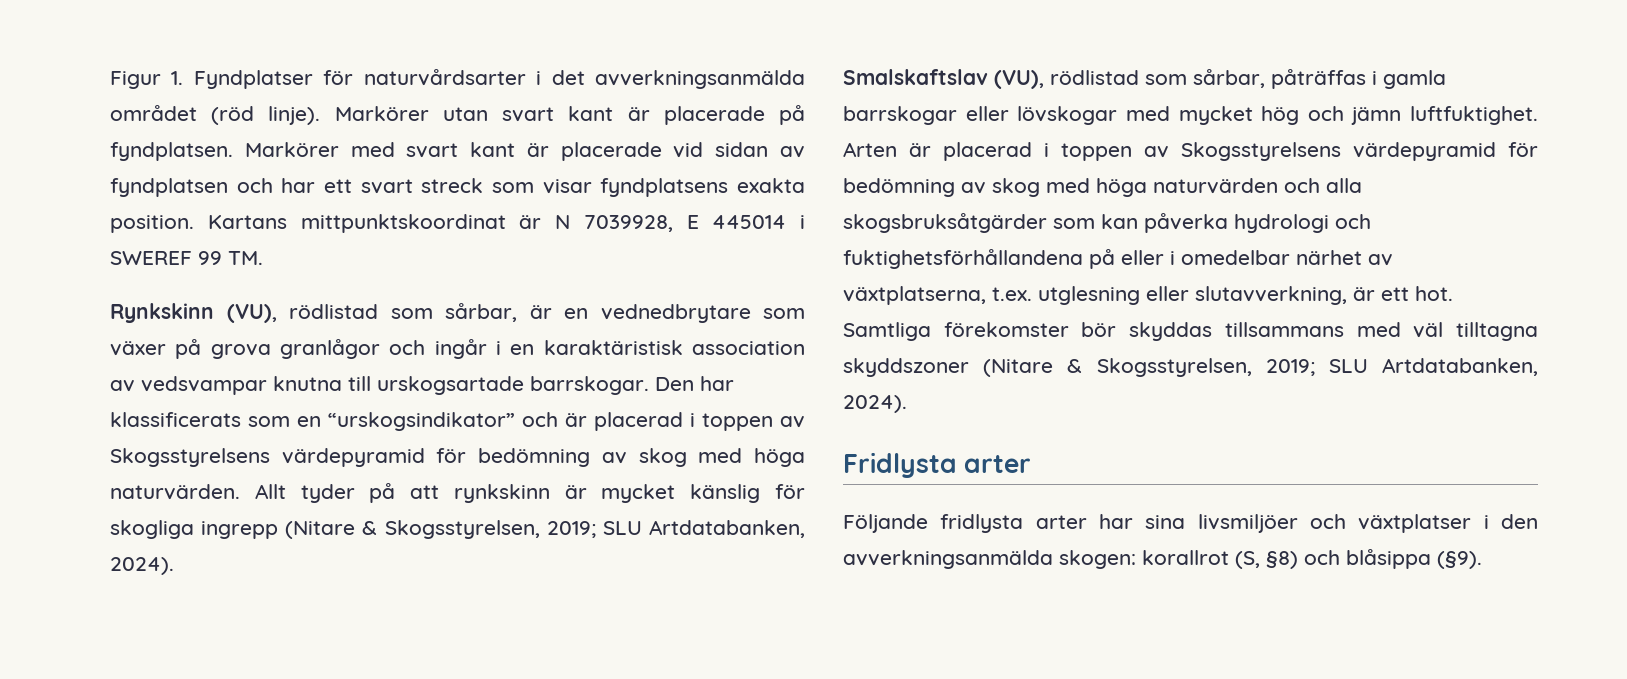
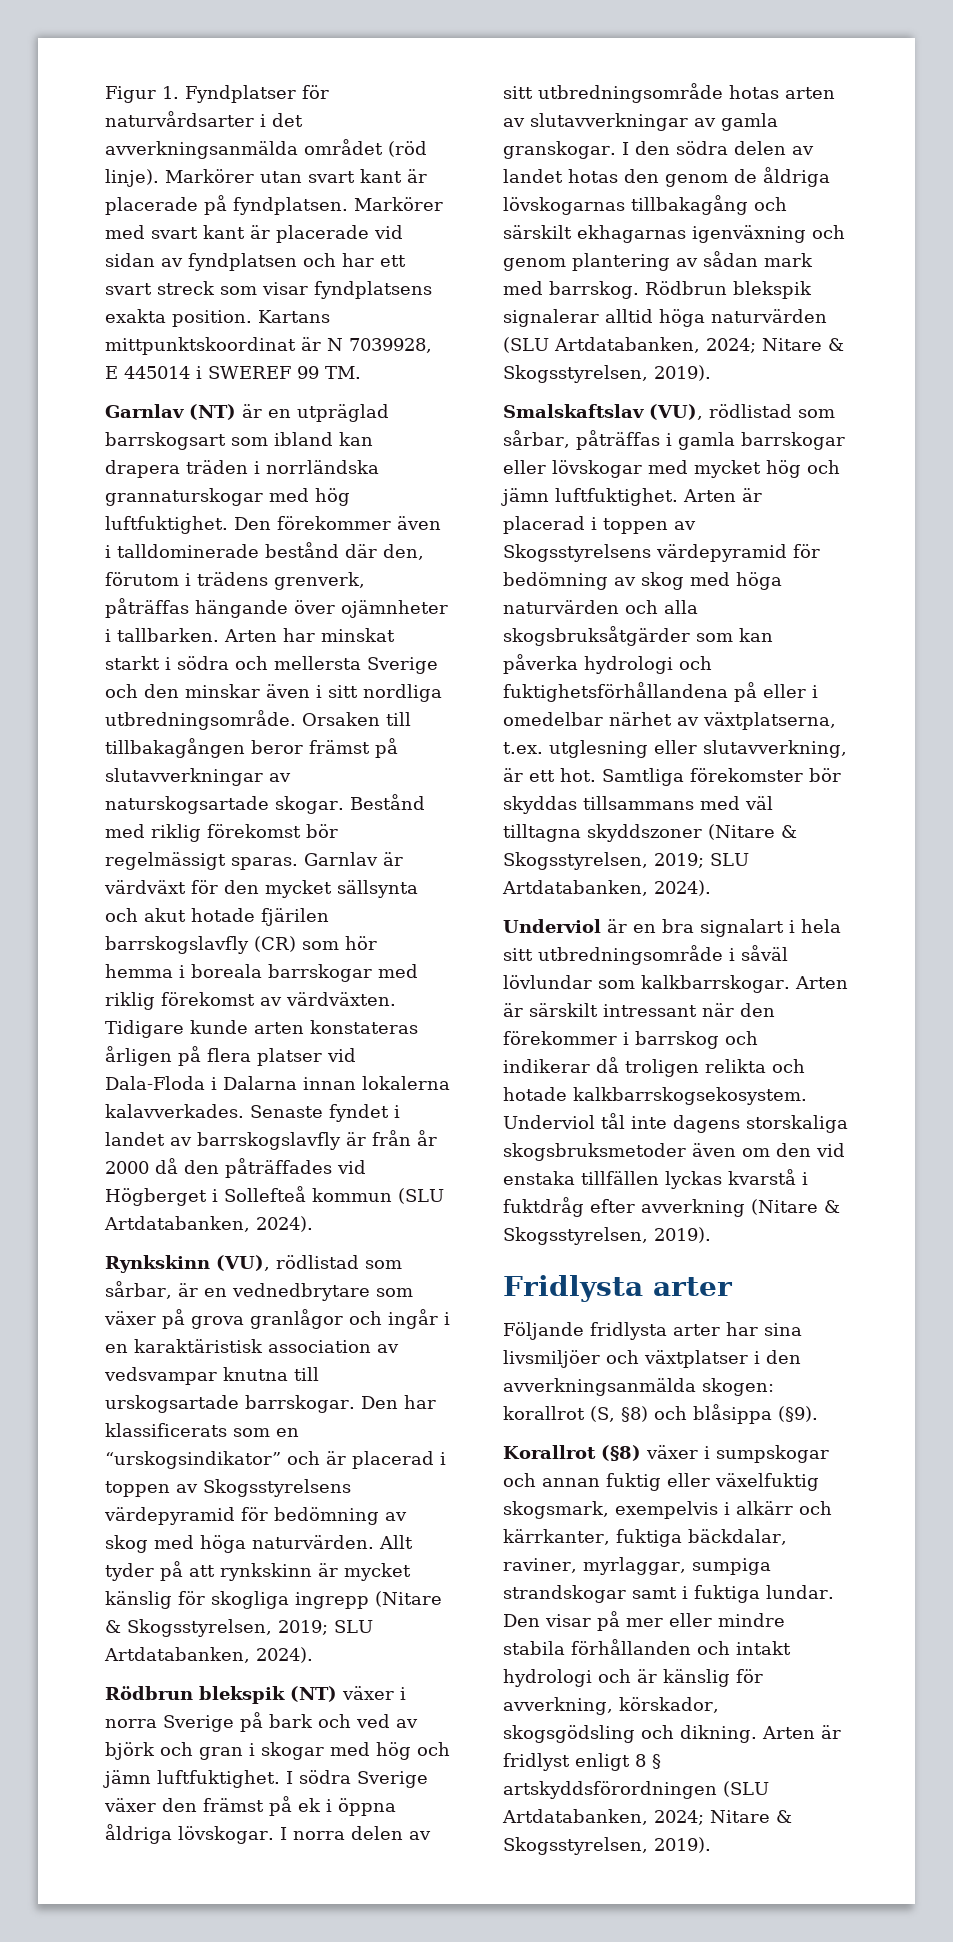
(263, 258) none -> [105,404,389,422] [105,432,373,450] [105,460,379,478] [105,488,350,506] [105,516,441,534] [105,542,424,560] [105,572,365,590] [105,598,448,618] [105,628,395,642] [105,656,438,674] [105,684,442,702] [105,710,411,730] [105,738,398,758] [105,768,291,786] [105,794,425,814] [105,824,338,842] [105,852,403,870] [104,880,418,898] [105,908,329,926] [105,936,377,954] [105,964,418,982] [105,992,396,1010] [105,1020,418,1038] [105,1046,356,1066] [105,1076,450,1090] [105,1104,400,1122] [105,1130,437,1150] [105,1158,366,1178] [105,1186,444,1206] [104,1216,313,1232] // Garnlav (NT) är en utpräglad barrskogsart som ibland kan drapera träden i norrländska grannaturskogar med hög luftfuktighet. Den förekommer även i talldominerade bestånd där den, förutom i trädens grenverk, påträffas hängande över ojämnheter i tallbarken. Arten har minskat starkt i södra och mellersta Sverige och den minskar även i sitt nordliga utbredningsområde. Orsaken till tillbakagången beror främst på slutavverkningar av naturskogsartade skogar. Bestånd med riklig förekomst bör regelmässigt sparas. Garnlav är värdväxt för den mycket sällsynta och akut hotade fjärilen barrskogslavfly (CR) som hör hemma i boreala barrskogar med riklig förekomst av värdväxten. Tidigare kunde arten konstateras årligen på flera platser vid Dala-Floda i Dalarna innan lokalerna kalavverkades. Senaste fyndet i landet av barrskogslavfly är från år 2000 då den påträffades vid Högberget i Sollefteå kommun (SLU Artdatabanken, 2024).
(174, 566) none -> [105,1686,406,1704] [105,1712,418,1732] [105,1742,450,1760] [103,1770,428,1788] [104,1796,396,1816] [105,1824,431,1844] [503,83,835,103] [503,113,778,131] [503,141,814,159] [503,167,830,187] [503,195,787,215] [503,225,845,243] [503,251,813,271] [503,281,812,299] [503,309,827,327] [503,337,844,353] [503,365,711,383] // Rödbrun blekspik (NT) växer i norra Sverige på bark och ved av björk och gran i skogar med hög och jämn luftfuktighet. I södra Sverige växer den främst på ek i öppna åldriga lövskogar. I norra delen av sitt utbredningsområde hotas arten av slutavverkningar av gamla granskogar. I den södra delen av landet hotas den genom de åldriga lövskogarnas tillbakagång och särskilt ekhagarnas igenväxning och genom plantering av sådan mark med barrskog. Rödbrun blekspik signalerar alltid höga naturvärden (SLU Artdatabanken, 2024; Nitare & Skogsstyrelsen, 2019).
(907, 404) none -> [503,919,841,937] [503,945,788,965] [503,975,848,993] [503,1003,775,1017] [503,1031,758,1049] [503,1057,805,1077] [503,1087,807,1105] [503,1113,848,1133] [503,1143,845,1161] [503,1169,808,1189] [503,1197,840,1217] [503,1227,711,1245] // Underviol är en bra signalart i hela sitt utbredningsområde i såväl lövlundar som kalkbarrskogar. Arten är särskilt intressant när den förekommer i barrskog och indikerar då troligen relikta och hotade kalkbarrskogsekosystem. Underviol tål inte dagens storskaliga skogsbruksmetoder även om den vid enstaka tillfällen lyckas kvarstå i fuktdråg efter avverkning (Nitare & Skogsstyrelsen, 2019).
(1482, 560) none -> [503,1445,829,1463] [503,1473,819,1491] [503,1501,832,1519] [503,1529,787,1547] [503,1557,771,1575] [503,1585,834,1603] [503,1611,785,1631] [503,1639,791,1655] [503,1669,763,1687] [503,1697,719,1715] [503,1725,841,1743] [503,1753,661,1771] [503,1781,769,1799] [502,1809,792,1825] [503,1837,711,1855] // Korallrot (§8) växer i sumpskogar och annan fuktig eller växelfuktig skogsmark, exempelvis i alkärr och kärrkanter, fuktiga bäckdalar, raviner, myrlaggar, sumpiga strandskogar samt i fuktiga lundar. Den visar på mer eller mindre stabila förhållanden och intakt hydrologi och är känslig för avverkning, körskador, skogsgödsling och dikning. Arten är fridlyst enligt 8 § artskyddsförordningen (SLU Artdatabanken, 2024; Nitare & Skogsstyrelsen, 2019).

